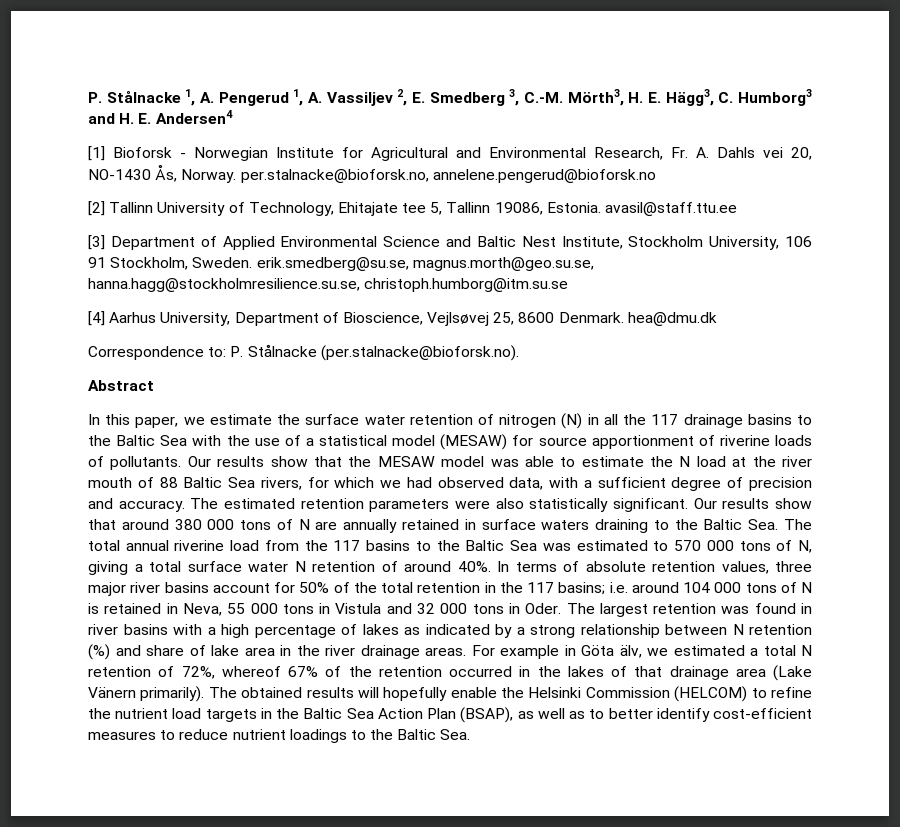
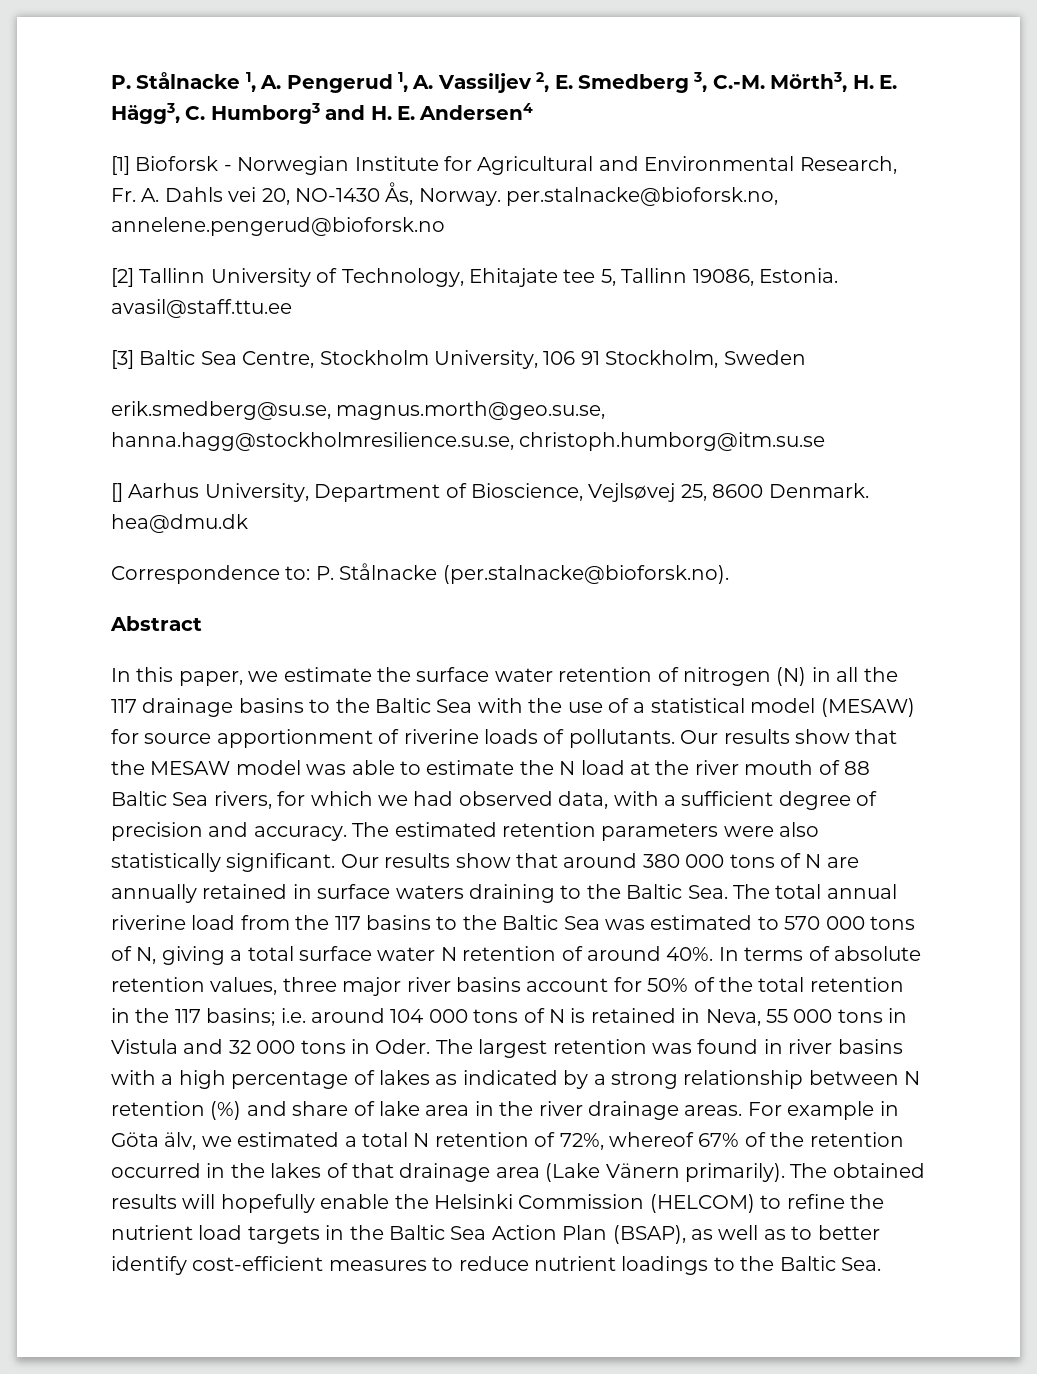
[110,236,623,250] Department of Applied Environmental Science and Baltic Nest Institute, -> [139,350,315,368] Baltic Sea Centre,
[192,257,253,268] Sweden. -> [723,350,806,365] Sweden //
[88,311,105,326] [4] -> [111,483,123,502] []

